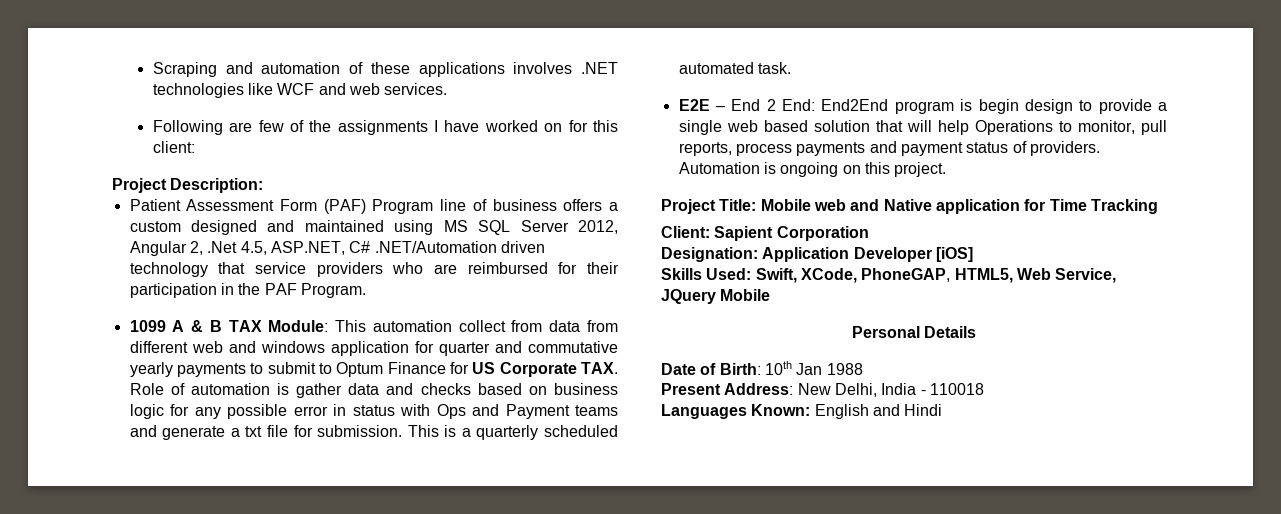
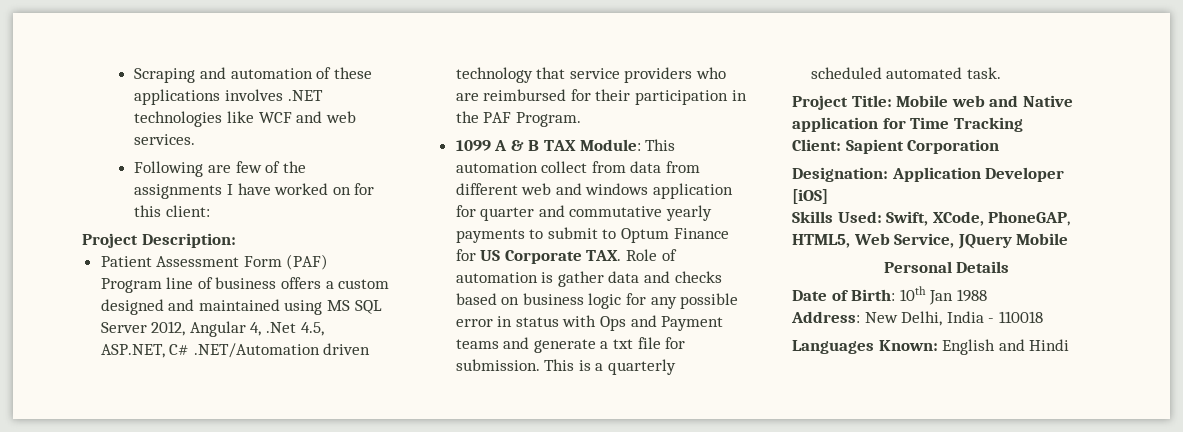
[189,241,203,255] 2, -> [250,322,262,336] 4,
[678,99,1167,114] [678,120,1167,135] [678,141,1100,156] [678,162,947,177] // E2E – End 2 End: End2End program is begin design to provide a single web based solution that will help Operations to monitor, pull reports, process payments and payment status of providers. Automation is ongoing on this project. -> (1001, 73) none
[661,383,721,395] Present -> (987, 295) none

